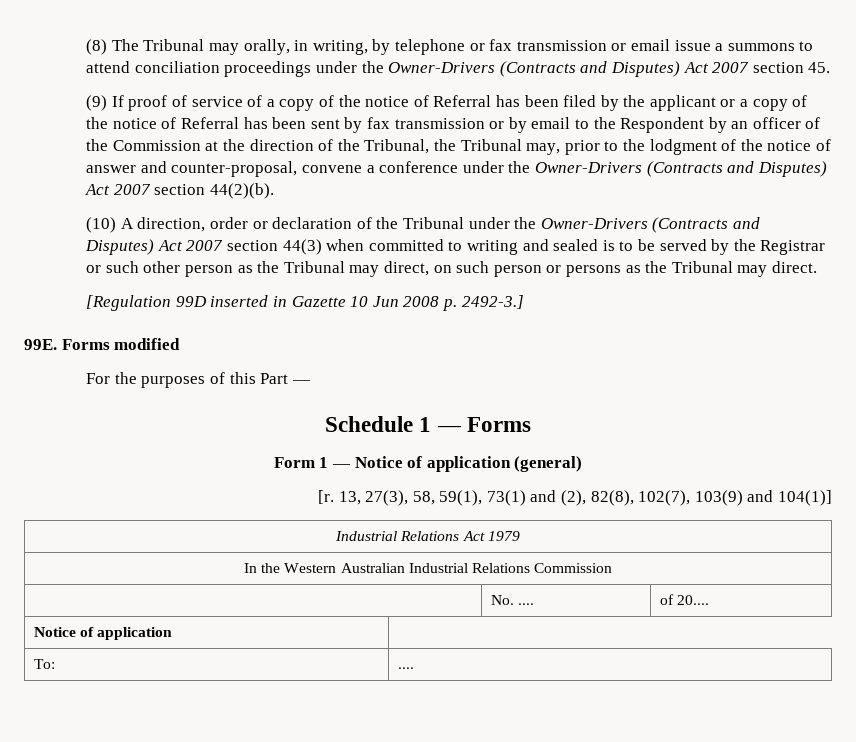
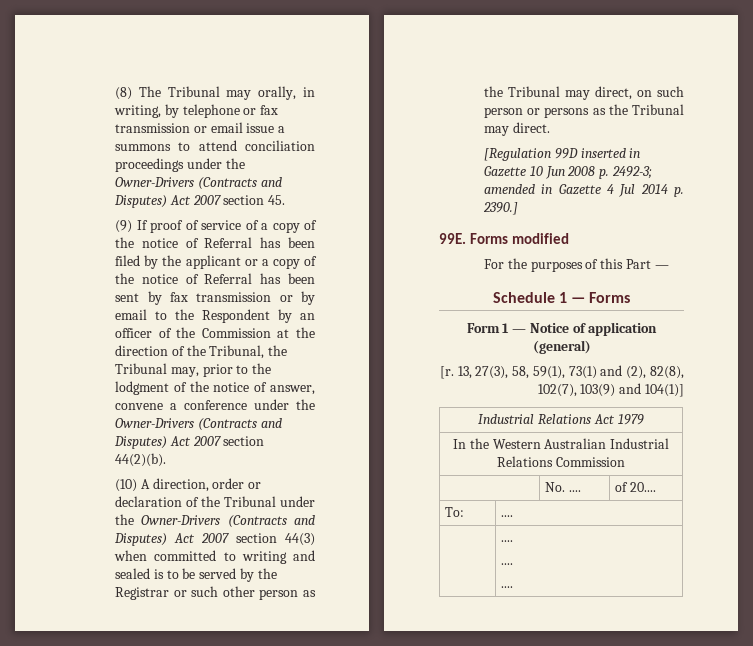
[86,161,298,177] answer and counter-proposal, -> [270,385,315,395] answer,
[461,295,524,309] 2492-3.] -> [612,166,653,179] [484,184,684,197] [483,202,519,215] 2492-3; amended in Gazette 4 Jul 2014 p. 2390.]
[34,627,173,640] // Notice of application -> (656, 487) none
(415, 668) none -> [501,540,514,542] [501,563,514,565] [501,586,514,588] // | .... // .... // ....

